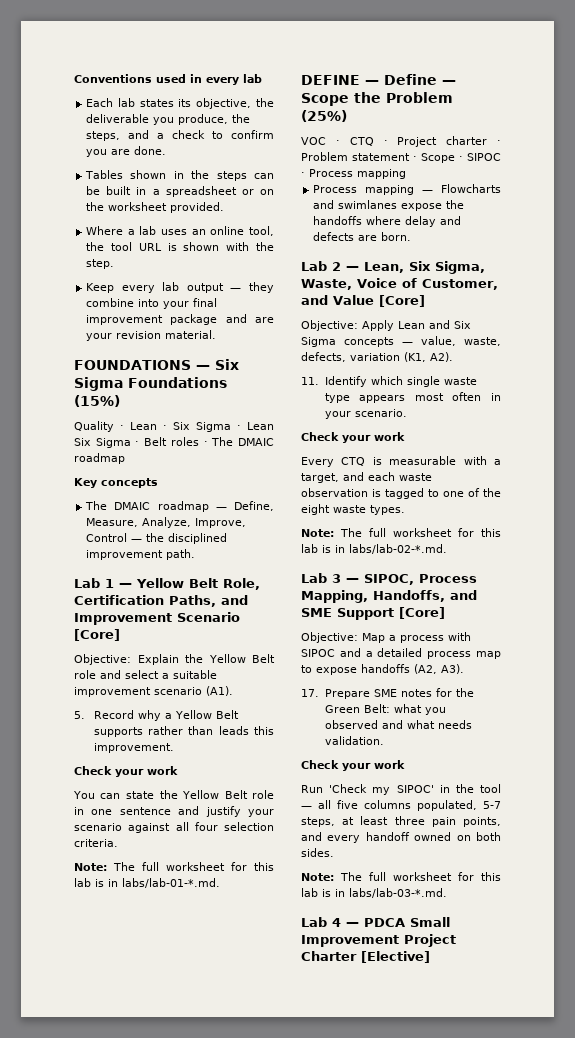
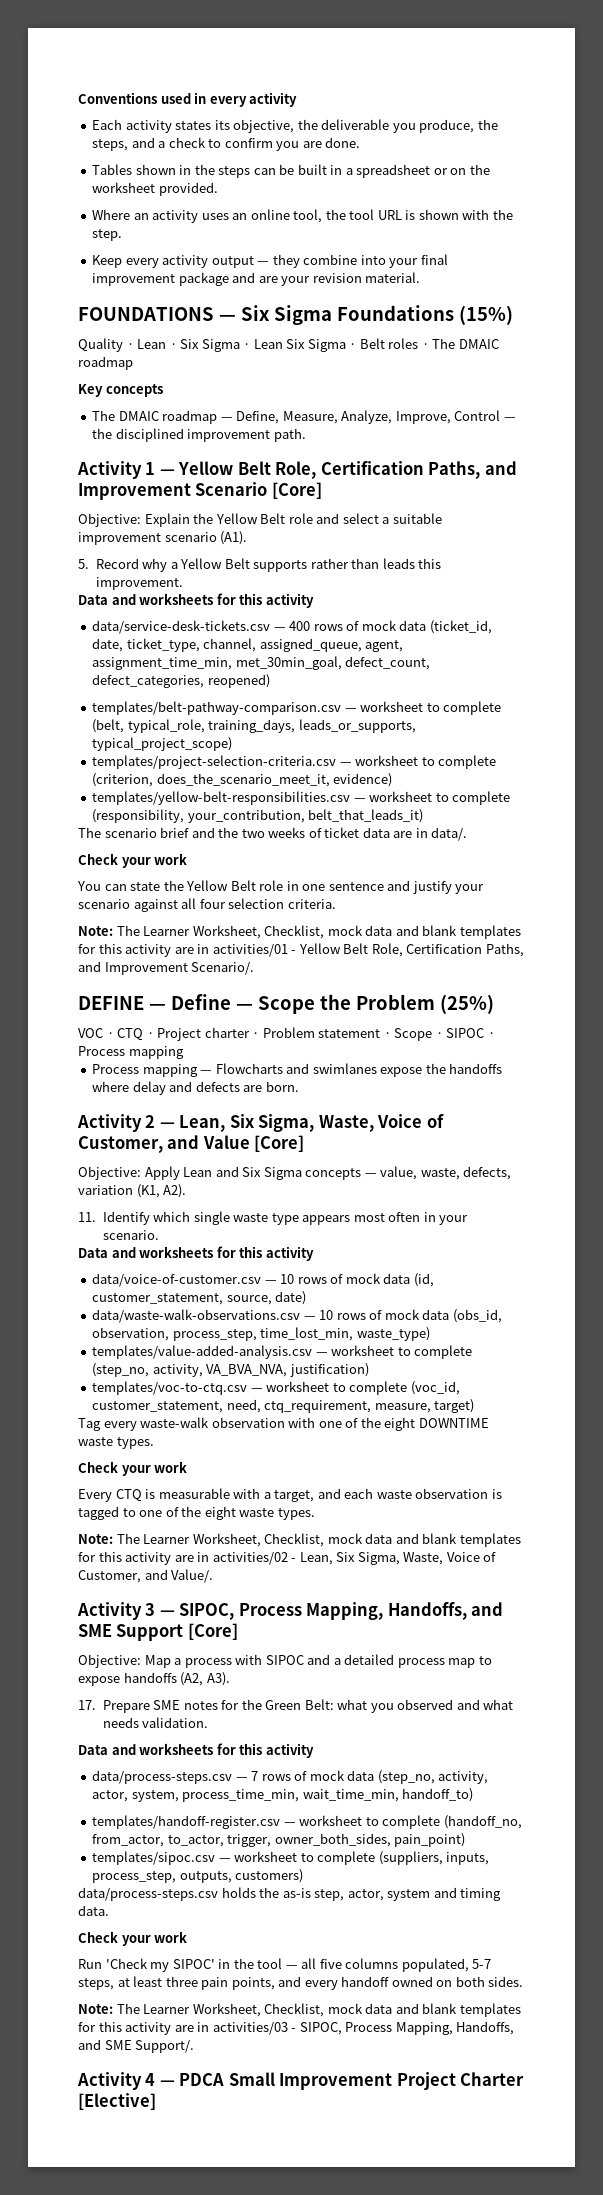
[243,74,262,83] lab -> [249,92,298,107] activity
[117,98,135,107] lab -> [125,120,172,133] activity
[127,226,157,235] a lab -> [133,210,199,223] an activity
[162,282,180,291] lab -> [162,255,209,268] activity
[74,578,100,588] Lab -> [77,461,142,479] Activity
(174, 748) none -> [78,593,314,608] [92,620,492,634] [92,638,404,652] [92,656,431,670] [92,674,270,688] [92,701,502,715] [92,719,416,733] [92,737,233,751] [92,755,497,769] [92,773,393,787] [92,791,511,805] [92,809,424,823] [78,827,468,841] // Data and worksheets for this activity // data/service-desk-tickets.csv — 400 rows of mock data (ticket_id, date, ticket_type, channel, assigned_queue, agent, assignment_time_min, met_30min_goal, defect_count, defect_categories, reopened) // templates/belt-pathway-comparison.csv — worksheet to complete (belt, typical_role, training_days, leads_or_supports, typical_project_scope) // templates/project-selection-criteria.csv — worksheet to complete (criterion, does_the_scenario_meet_it, evidence) // templates/yellow-belt-responsibilities.csv — worksheet to complete (responsibility, your_contribution, belt_that_leads_it) // The scenario brief and the two weeks of ticket data are in data/.
[142,862,274,871] [74,878,220,888] full worksheet for this lab is in labs/lab-01-*.md. -> [143,925,521,939] [78,943,524,957] [78,961,255,975] Learner Worksheet, Checklist, mock data and blank templates for this activity are in activities/01 - Yellow Belt Role, Certification Paths, and Improvement Scenario/.
[301,261,327,271] Lab -> [77,1114,142,1132] Activity
(407, 413) none -> [78,1246,314,1261] [92,1273,434,1287] [92,1291,307,1305] [92,1309,502,1323] [92,1327,430,1341] [92,1345,473,1359] [92,1363,369,1377] [92,1381,460,1395] [92,1399,475,1413] [78,1417,489,1431] [78,1437,154,1449] // Data and worksheets for this activity // data/voice-of-customer.csv — 10 rows of mock data (id, customer_statement, source, date) // data/waste-walk-observations.csv — 10 rows of mock data (obs_id, observation, process_step, time_lost_min, waste_type) // templates/value-added-analysis.csv — worksheet to complete (step_no, activity, VA_BVA_NVA, justification) // templates/voc-to-ctq.csv — worksheet to complete (voc_id, customer_statement, need, ctq_requirement, measure, target) // Tag every waste-walk observation with one of the eight DOWNTIME waste types.
[369,528,501,537] [301,544,447,554] [301,573,327,583] full worksheet for this lab is in labs/lab-02-*.md. // Lab -> [143,1533,521,1547] [78,1551,497,1565] [78,1569,214,1583] [77,1602,142,1620] Learner Worksheet, Checklist, mock data and blank templates for this activity are in activities/02 - Lean, Six Sigma, Waste, Voice of Customer, and Value/. // Activity
(384, 740) none -> [78,1743,314,1758] [92,1770,489,1784] [92,1788,474,1802] [92,1815,522,1829] [92,1833,466,1847] [92,1851,490,1865] [92,1869,304,1883] [78,1887,502,1901] [78,1905,109,1916] // Data and worksheets for this activity // data/process-steps.csv — 7 rows of mock data (step_no, activity, actor, system, process_time_min, wait_time_min, handoff_to) // templates/handoff-register.csv — worksheet to complete (handoff_no, from_actor, to_actor, trigger, owner_both_sides, pain_point) // templates/sipoc.csv — worksheet to complete (suppliers, inputs, process_step, outputs, customers) // data/process-steps.csv holds the as-is step, actor, system and timing data.
[369,872,501,881] [301,888,447,898] [301,917,327,927] full worksheet for this lab is in labs/lab-03-*.md. // Lab -> [143,2003,521,2017] [78,2021,515,2035] [78,2039,195,2053] [77,2072,142,2090] Learner Worksheet, Checklist, mock data and blank templates for this activity are in activities/03 - SIPOC, Process Mapping, Handoffs, and SME Support/. // Activity

